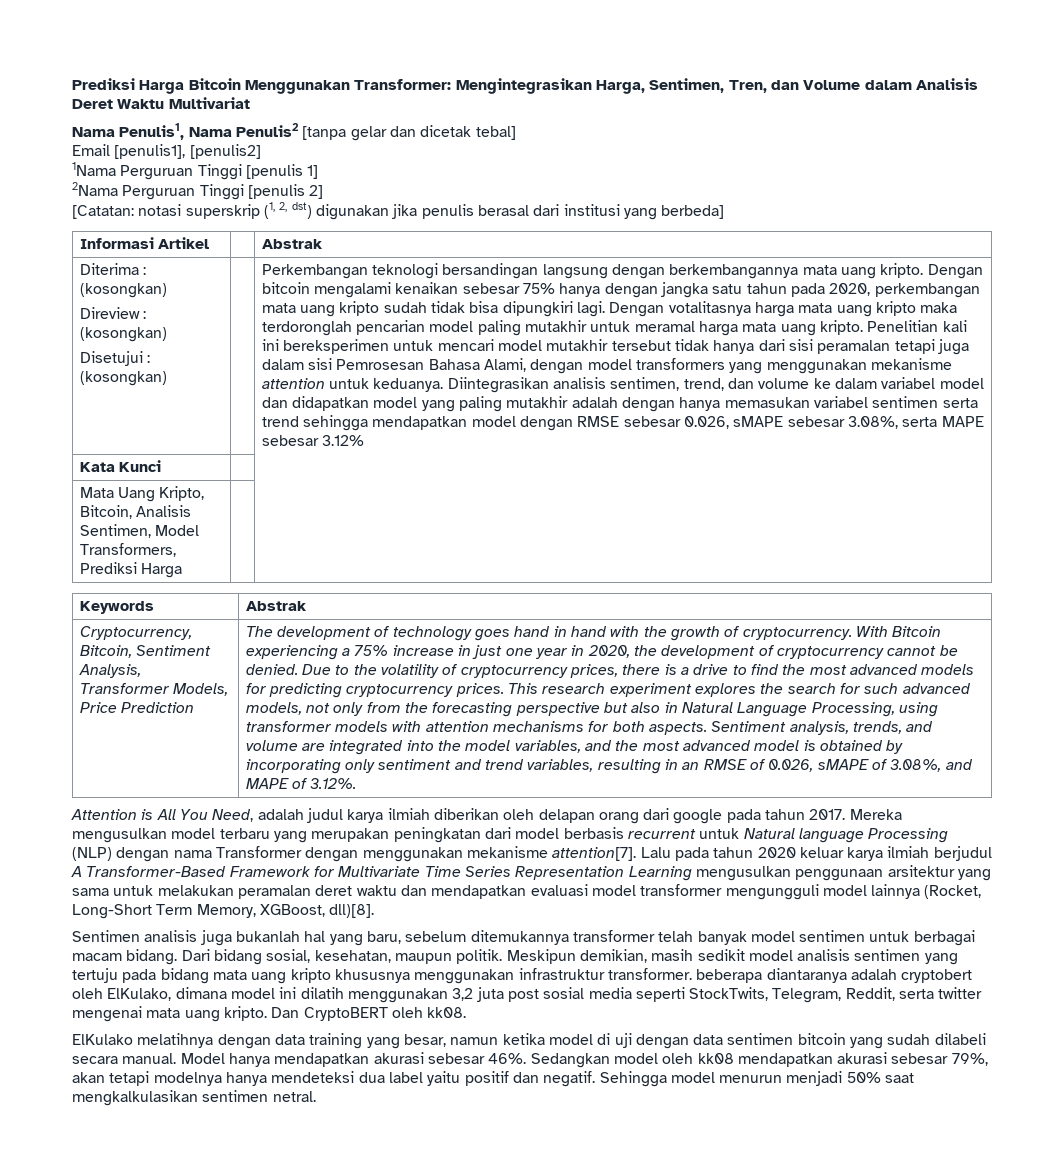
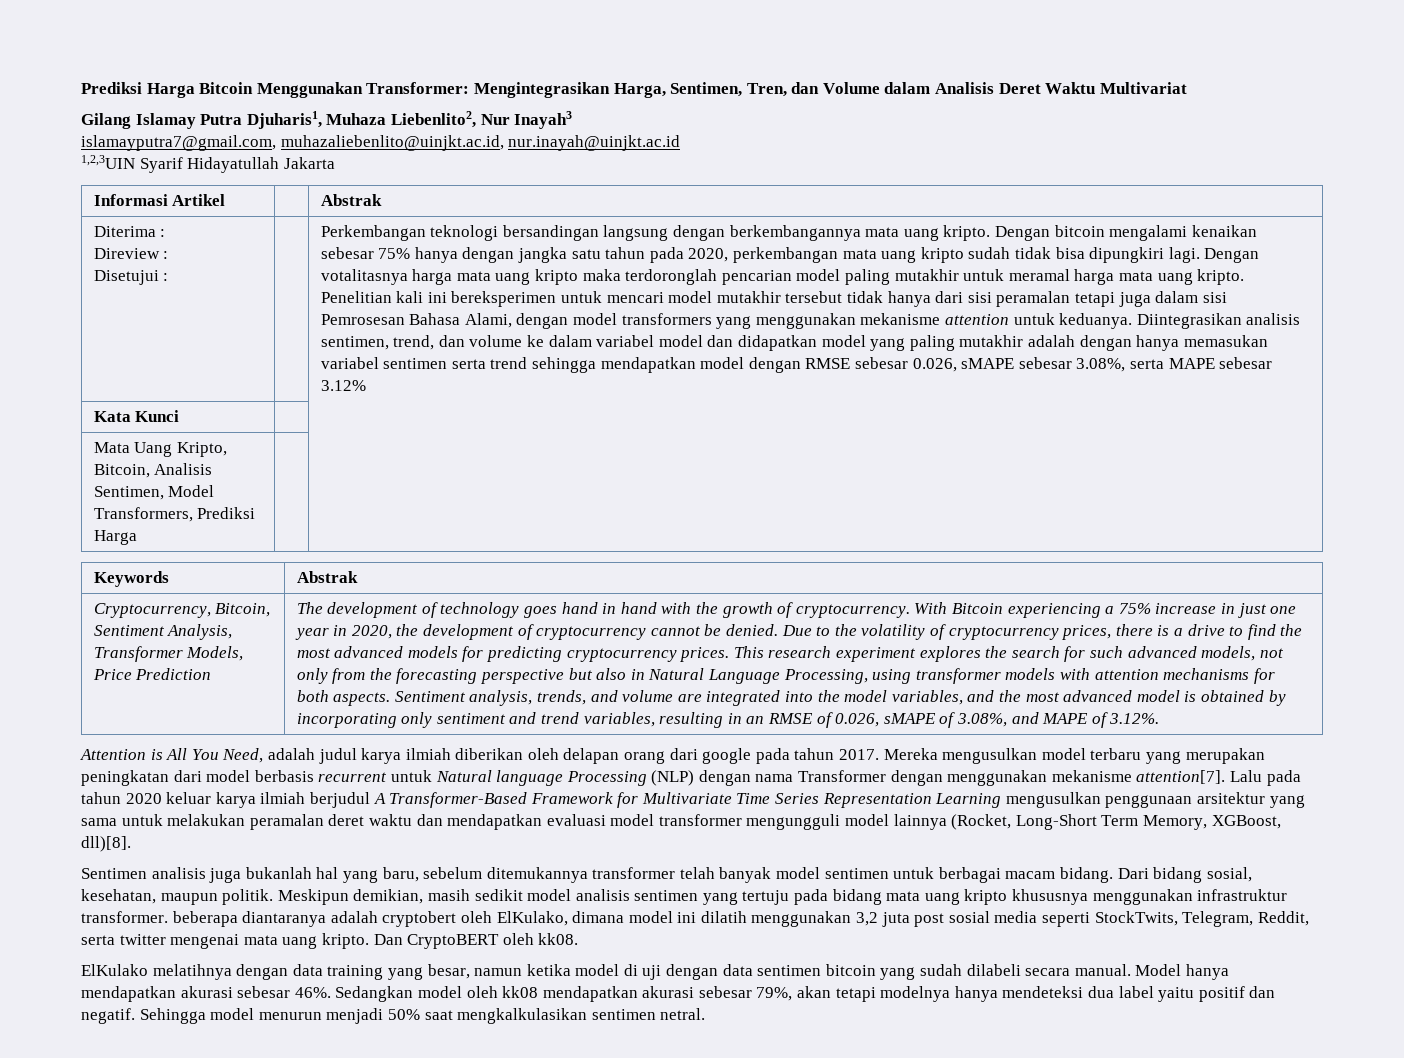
[72,123,516,141] [72,144,261,159] [72,162,319,180] [72,182,324,200] [72,202,725,220] Nama Penulis1, Nama Penulis2 [tanpa gelar dan dicetak tebal] // Email [penulis1], [penulis2] // 1Nama Perguruan Tinggi [penulis 1] // 2Nama Perguruan Tinggi [penulis 2] // [Catatan: notasi superskrip (1, 2, dst) digunakan jika penulis berasal dari institusi yang berbeda] -> [81,111,573,129] [81,135,681,151] [81,155,335,173] Gilang Islamay Putra Djuharis1, Muhaza Liebenlito2, Nur Inayah3 // islamayputra7@gmail.com, muhazaliebenlito@uinjkt.ac.id, nur.inayah@uinjkt.ac.id // 1,2,3UIN Syarif Hidayatullah Jakarta
[79,283,167,298] (kosongkan) -> (166, 233) none
[79,327,167,342] (kosongkan) -> (169, 255) none
[79,371,167,386] (kosongkan) -> (169, 277) none

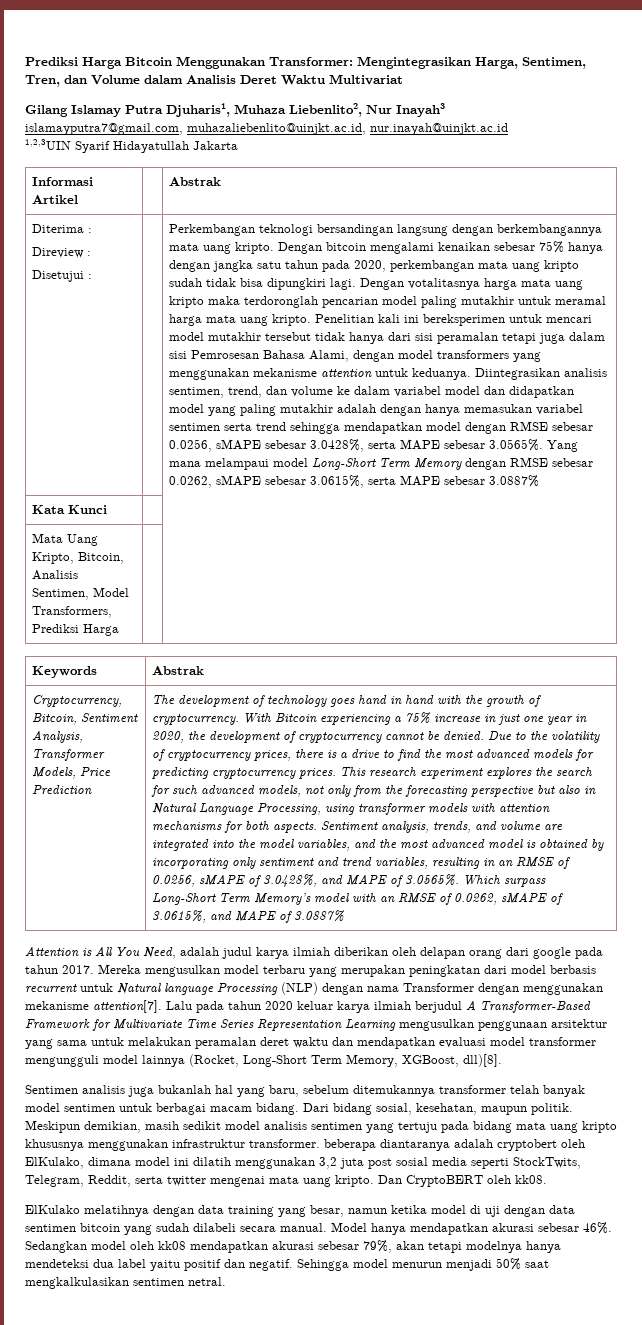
[912,357,1273,372] [320,380,366,391] 0.026, sMAPE sebesar 3.08%, serta MAPE sebesar 3.12% -> [168,439,578,452] [168,457,593,470] [168,475,539,488] 0.0256, sMAPE sebesar 3.0428%, serta MAPE sebesar 3.0565%. Yang mana melampaui model Long-Short Term Memory dengan RMSE sebesar 0.0262, sMAPE sebesar 3.0615%, serta MAPE sebesar 3.0887%
[835,712,1160,728] 0.026, sMAPE of 3.08%, and MAPE of 3.12%. -> [151,874,546,887] [151,892,563,905] [151,910,344,923] 0.0256, sMAPE of 3.0428%, and MAPE of 3.0565%. Which surpass Long-Short Term Memory’s model with an RMSE of 0.0262, sMAPE of 3.0615%, and MAPE of 3.0887%

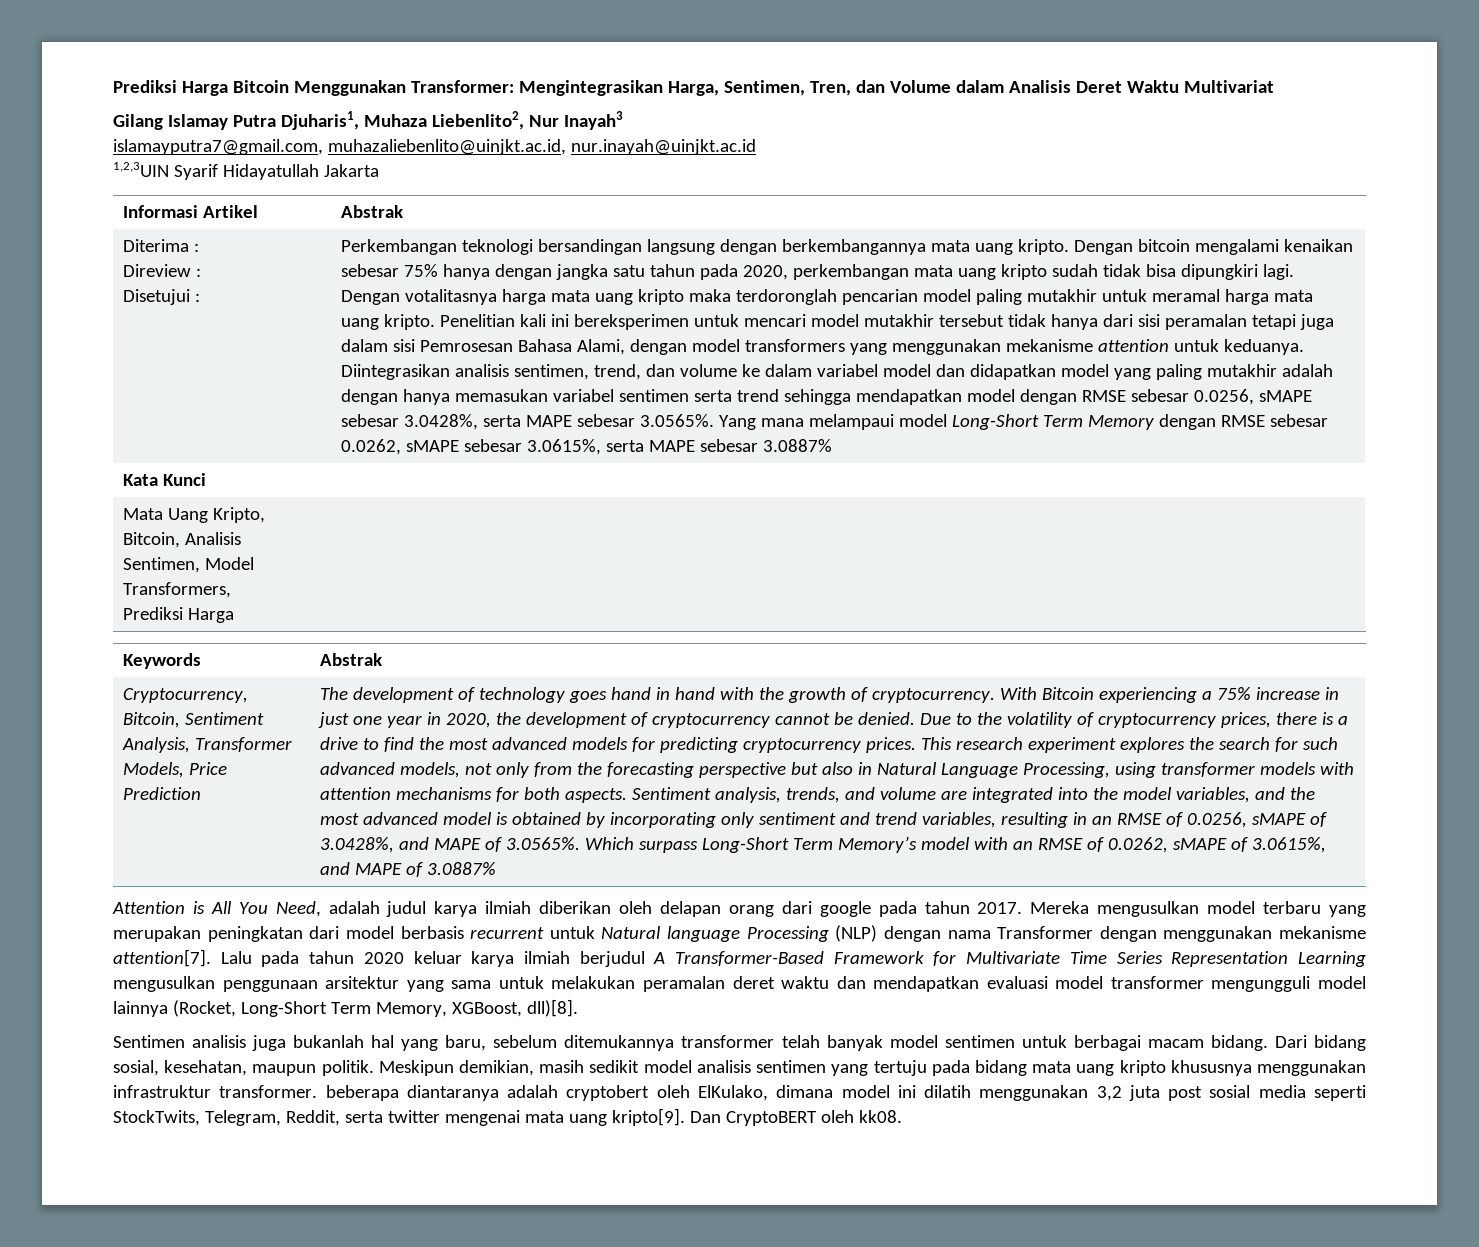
[335,1175,374,1187] kripto. -> [611,1108,685,1126] kripto[9].
[25,1205,575,1217] [25,1222,612,1235] [25,1240,561,1253] [25,1258,549,1271] [25,1277,226,1289] // ElKulako melatihnya dengan data training yang besar, namun ketika model di uji dengan data sentimen bitcoin yang sudah dilabeli secara manual. Model hanya mendapatkan akurasi sebesar 46%. Sedangkan model oleh kk08 mendapatkan akurasi sebesar 79%, akan tetapi modelnya hanya mendeteksi dua label yaitu positif dan negatif. Sehingga model menurun menjadi 50% saat mengkalkulasikan sentimen netral. -> (902, 1116) none

